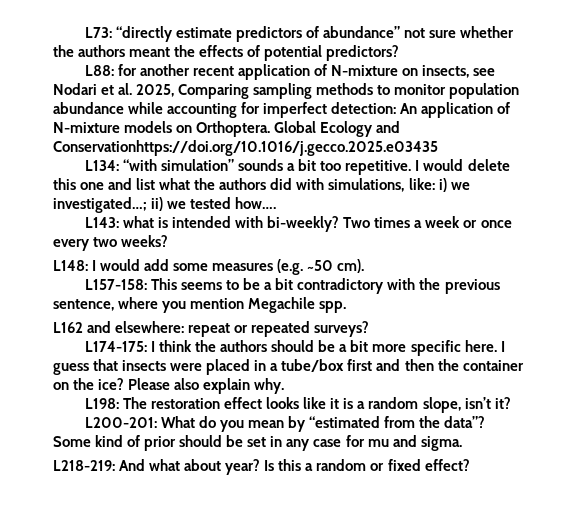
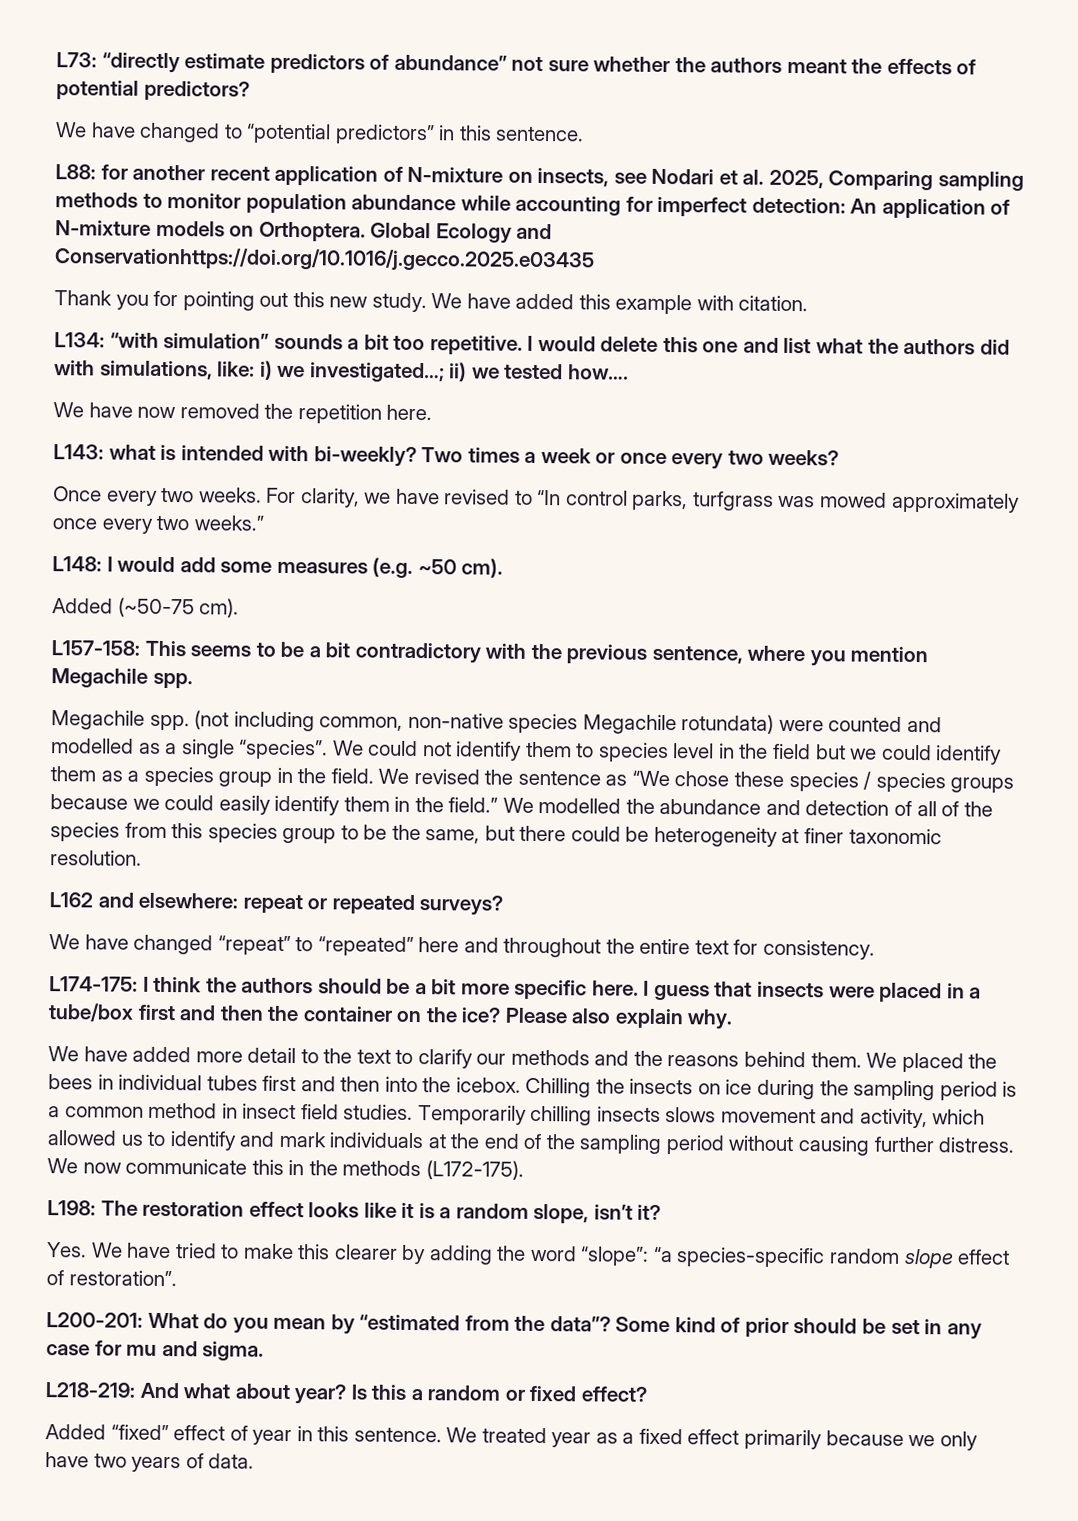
(400, 53) none -> [55,122,585,145] // We have changed to “potential predictors” in this sentence.
(438, 148) none -> [54,290,809,315] // Thank you for pointing out this new study. We have added this example with citation.
(277, 203) none -> [53,402,433,424] // We have now removed the repetition here.
(169, 241) none -> [53,486,1020,513] [52,515,264,534] // Once every two weeks. For clarity, we have revised to “In control parks, turfgrass was mowed approximately once every two weeks.”
(365, 266) none -> [52,597,240,618] // Added (~50-75 cm).
(347, 307) none -> [51,710,942,735] [51,738,1003,765] [50,766,1015,793] [50,794,993,817] [50,822,942,847] [50,850,142,866] // Megachile spp. (not including common, non-native species Megachile rotundata) were counted and modelled as a single “species”. We could not identify them to species level in the field but we could identify them as a species group in the field. We revised the sentence as “We chose these species / species groups because we could easily identify them in the field.” We modelled the abundance and detection of all of the species from this species group to be the same, but there could be heterogeneity at finer taxonomic resolution.
(370, 329) none -> [49,934,875,960] // We have changed “repeat” to “repeated” here and throughout the entire text for consistency.
(285, 386) none -> [48,1046,998,1073] [48,1074,1018,1101] [48,1102,986,1129] [47,1130,1015,1156] [47,1158,524,1180] // We have added more detail to the text to clarify our methods and the reasons behind them. We placed the bees in individual tubes first and then into the icebox. Chilling the insects on ice during the sampling period is a common method in insect field studies. Temporarily chilling insects slows movement and activity, which allowed us to identify and mark individuals at the end of the sampling period without causing further distress. We now communicate this in the methods (L172-175).
(511, 403) none -> [46,1242,1011,1269] [46,1270,177,1287] // Yes. We have tried to make this clearer by adding the word “slope”: “a species-specific random slope effect of restoration”.
(470, 465) none -> [45,1424,978,1451] [45,1452,255,1473] // Added “fixed” effect of year in this sentence. We treated year as a fixed effect primarily because we only have two years of data.

